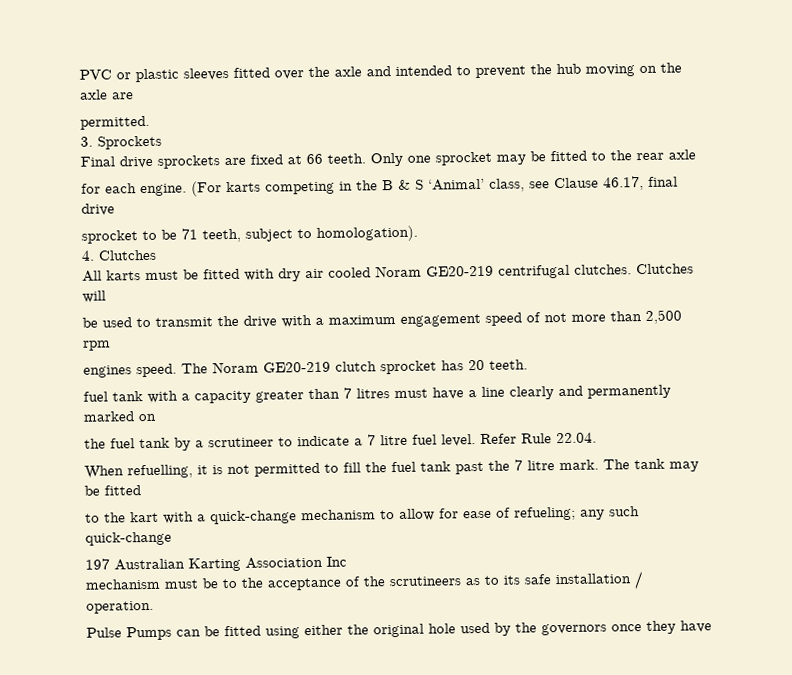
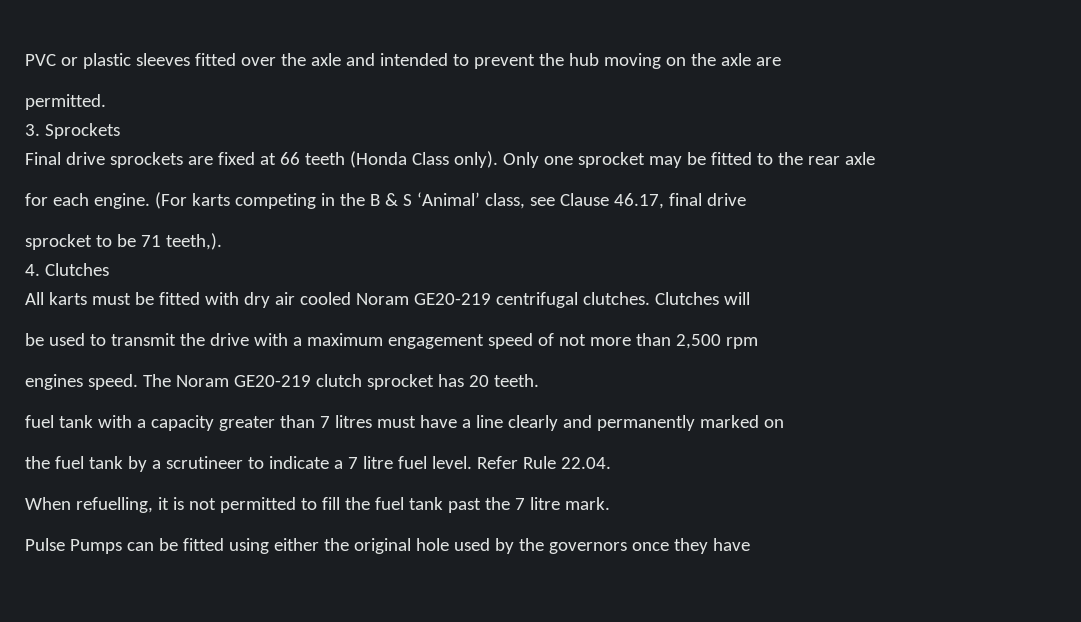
[327,153,366,164] teeth. -> [304,151,498,168] teeth (Honda Class only).
[202,225,418,243] teeth, subject to homologation). -> [165,233,222,250] teeth,).
[603,458,699,472] [84,485,141,496] [85,506,640,525] [85,531,172,546] [85,556,347,572] [85,571,644,591] [86,600,154,614] The tank may be fitted // to the kart with a quick-change mechanism to allow for ease of refueling; any such quick-change // 197 Australian Karting Association Inc // mechanism must be to the acceptance of the scrutineers as to its safe installation / operation. -> (610, 503) none

